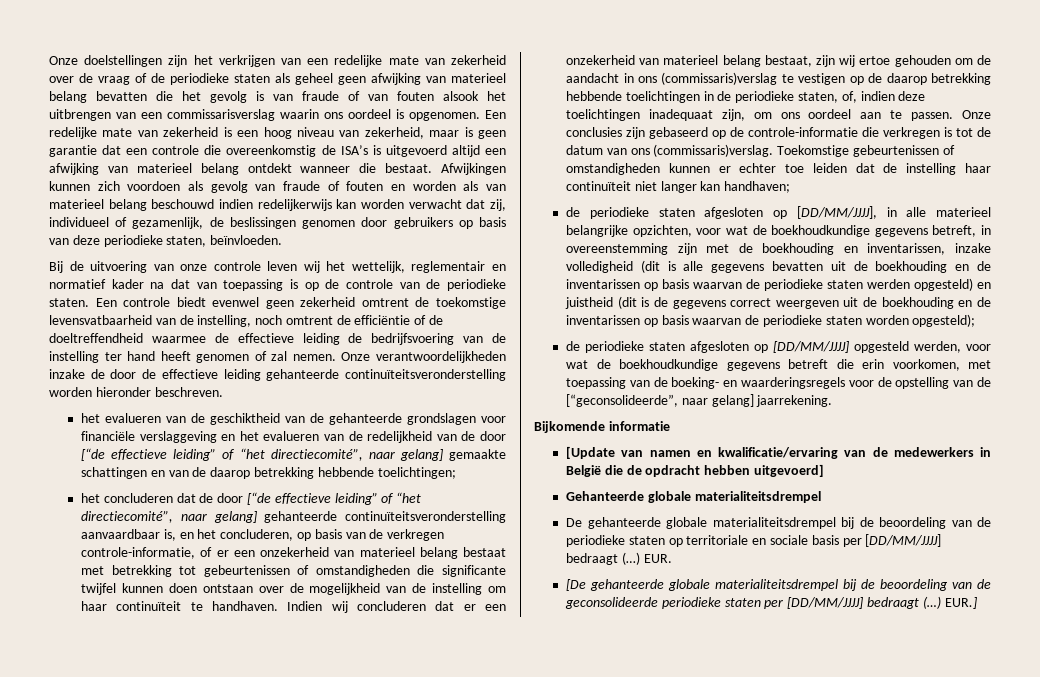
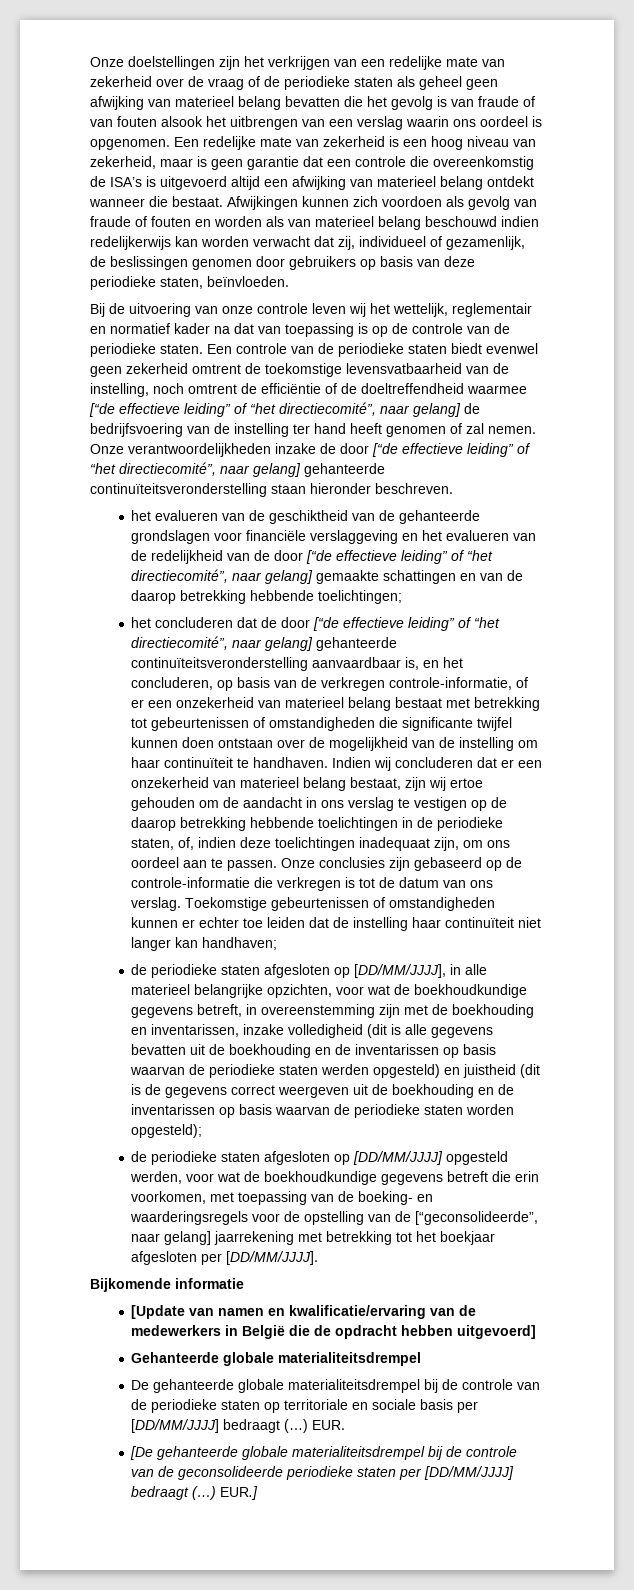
[167,109,275,121] commissarisverslag -> [357,116,403,130] verslag
(171, 302) none -> [291,343,447,357] van de periodieke staten
[214,333,340,345] de effectieve leiding -> [89,402,461,417] [“de effectieve leiding” of “het directiecomité”, naar gelang]
[142,369,506,381] [49,387,92,397] de effectieve leiding gehanteerde continuïteitsveronderstelling worden -> [372,443,531,457] [90,462,385,477] [90,483,306,497] [“de effectieve leiding” of “het directiecomité”, naar gelang] gehanteerde continuïteitsveronderstelling staan
[661,72,778,85] (commissaris)verslag -> [348,797,395,811] verslag
[653,144,774,157] (commissaris)verslag. -> [131,897,182,911] verslag.
[756,395,833,407] jaarrekening. -> [214,1231,496,1245] [131,1251,319,1265] jaarrekening met betrekking tot het boekjaar afgesloten per [DD/MM/JJJJ].
[879,517,947,529] beoordeling -> [462,1379,514,1390] controle
[880,579,949,591] beoordeling -> [466,1446,518,1457] controle

